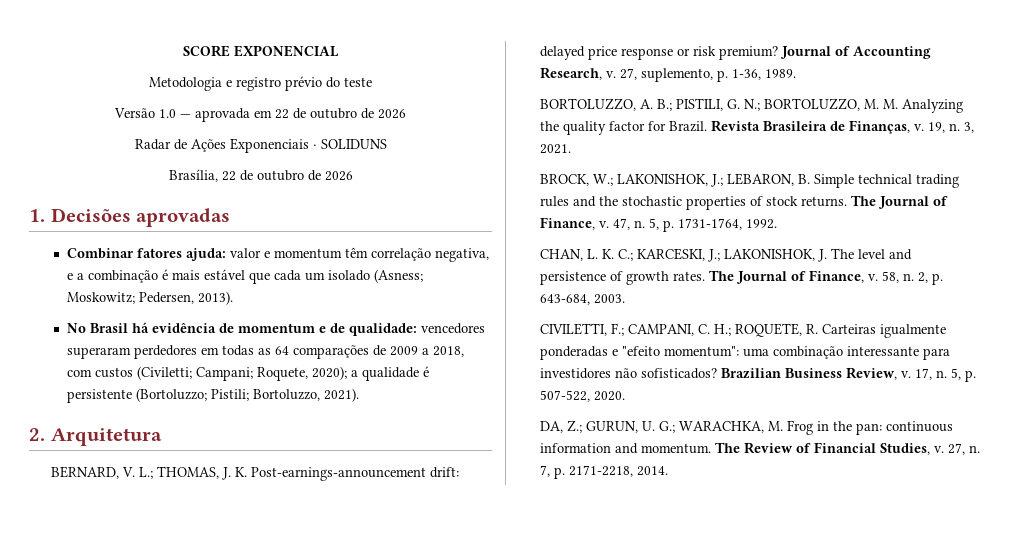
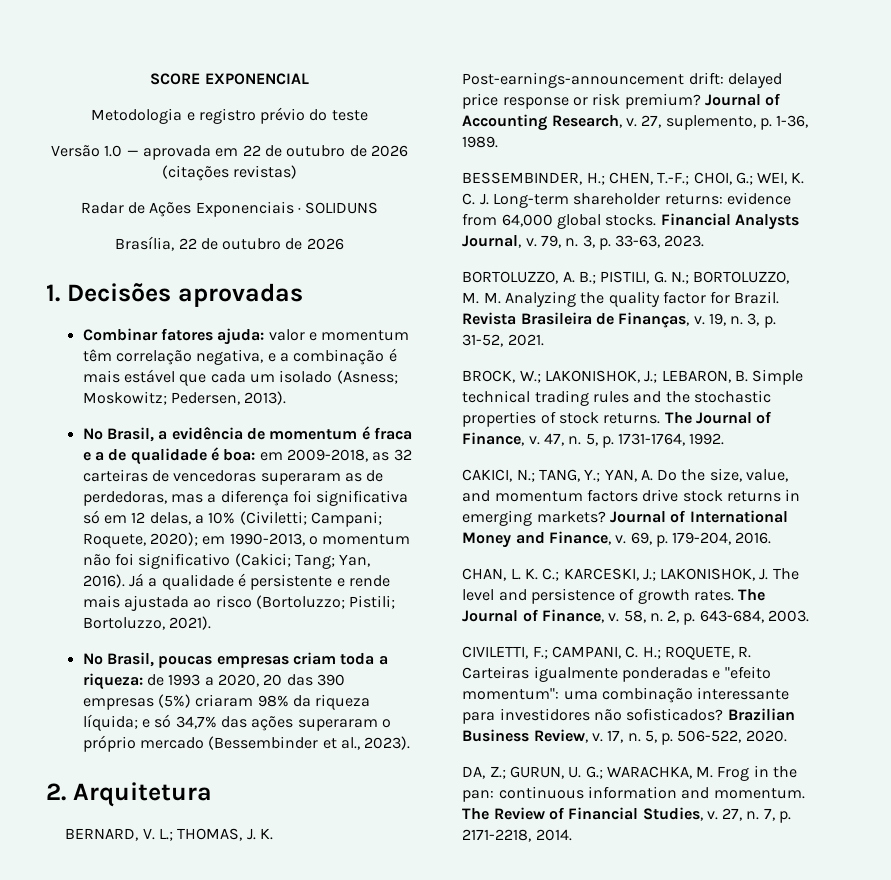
(406, 114) none -> [161,165,298,181] (citações revistas)
[90,322,150,333] Brasil há -> [107,427,168,442] Brasil, a
[319,323,486,336] [67,345,465,359] [67,366,430,381] [67,388,360,403] e de qualidade: vencedores superaram perdedores em todas as 64 comparações de 2009 a 2018, com custos (Civiletti; Campani; Roquete, 2020); a qualidade é persistente (Bortoluzzo; Pistili; Bortoluzzo, 2021). -> [361,426,413,440] [82,447,412,465] [82,469,384,485] [82,490,409,506] [82,510,383,527] [82,532,411,548] [82,553,371,569] [82,573,391,590] [82,595,396,611] [82,616,212,630] [82,652,388,668] [82,673,346,690] [82,694,371,710] [82,714,392,731] [82,735,411,752] é fraca e a de qualidade é boa: em 2009-2018, as 32 carteiras de vencedoras superaram as de perdedoras, mas a diferença foi significativa só em 12 delas, a 10% (Civiletti; Campani; Roquete, 2020); em 1990-2013, o momentum não foi significativo (Cakici; Tang; Yan, 2016). Já a qualidade é persistente e rende mais ajustada ao risco (Bortoluzzo; Pistili; Bortoluzzo, 2021). // No Brasil, poucas empresas criam toda a riqueza: de 1993 a 2020, 20 das 390 empresas (5%) criaram 98% da riqueza líquida; e só 34,7% das ações superaram o próprio mercado (Bessembinder et al., 2023).
(797, 73) none -> [462,172,805,185] [462,192,791,208] [462,213,799,230] [462,235,705,250] // BESSEMBINDER, H.; CHEN, T.-F.; CHOI, G.; WEI, K. C. J. Long-term shareholder returns: evidence from 64,000 global stocks. Financial Analysts Journal, v. 79, n. 3, p. 33-63, 2023.
(975, 127) none -> [763,316,776,328] [462,334,504,347] p. 31-52,
(778, 224) none -> [462,468,789,482] [462,489,801,502] [462,510,788,526] [462,531,772,548] // CAKICI, N.; TANG, Y.; YAN, A. Do the size, value, and momentum factors drive stock returns in emerging markets? Journal of International Money and Finance, v. 69, p. 179-204, 2016.
[540,390,591,402] 507-522, -> [677,730,742,743] 506-522,

